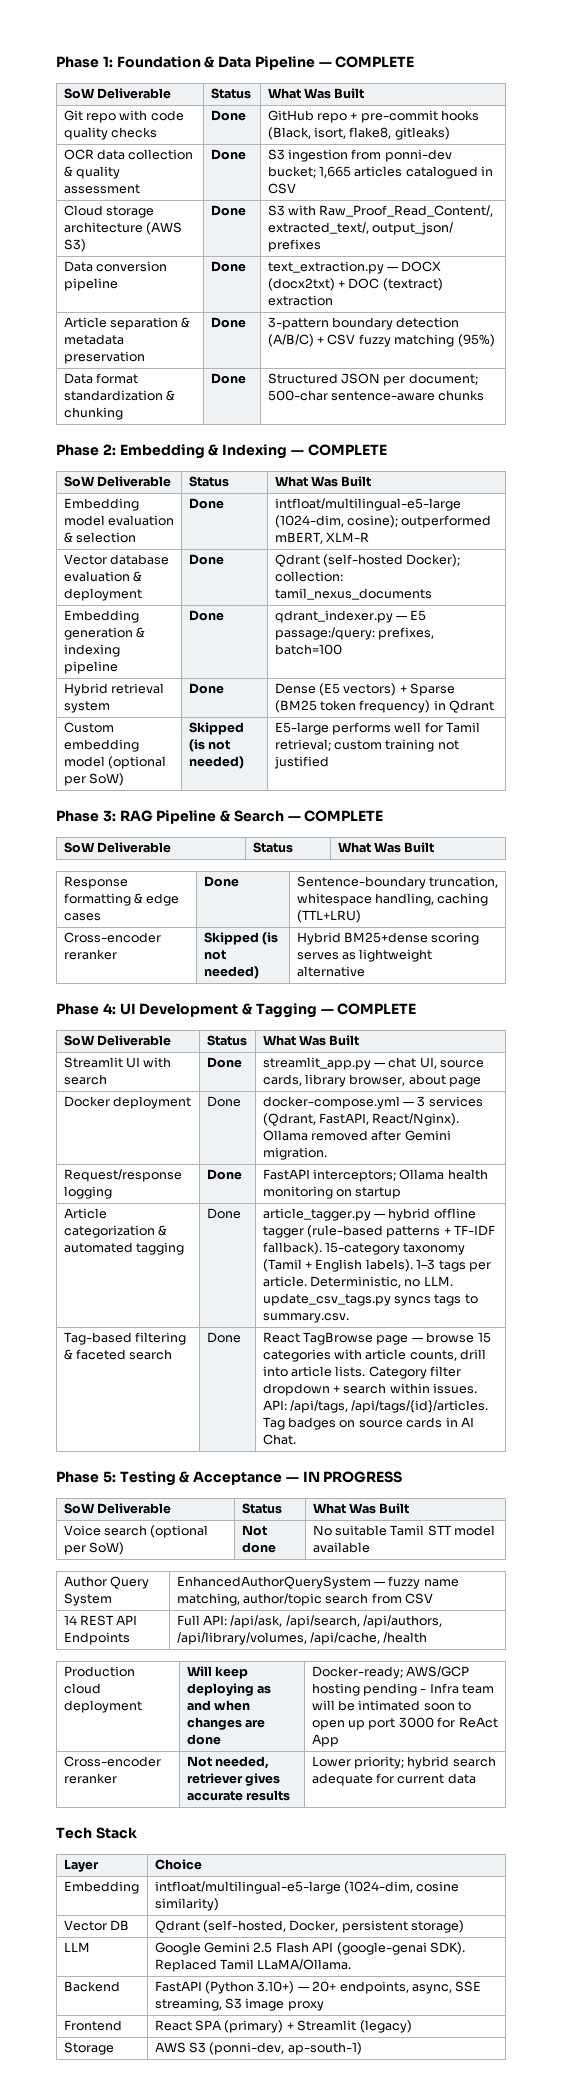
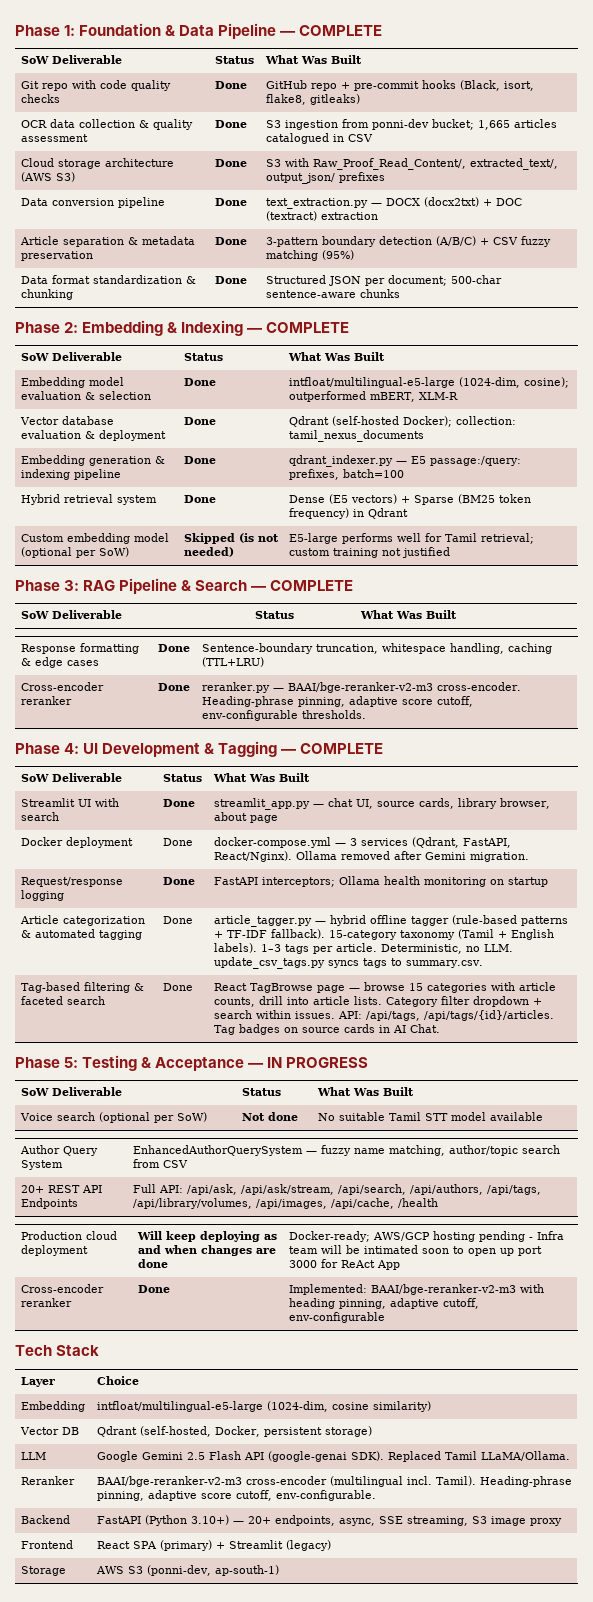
[203,932,279,945] [203,950,226,960] [203,966,259,979] [296,932,480,945] [296,949,433,962] [296,966,365,977] Skipped (is not needed) | Hybrid BM25+dense scoring serves as lightweight alternative -> [157,683,190,691] [201,682,521,693] [201,696,473,707] [201,710,366,721] Done | reranker.py — BAAI/bge-reranker-v2-m3 cross-encoder. Heading-phrase pinning, adaptive score cutoff, env-configurable thresholds.
[63,1615,77,1625] 14 -> [20,1185,44,1193] 20+
(283, 1621) none -> [240,1184,334,1195] /api/ask/stream,
[176,1632,307,1645] /api/library/volumes, -> [486,1185,541,1195] [132,1198,327,1209] /api/tags, /api/library/volumes, /api/images,
[186,1756,270,1769] [186,1773,281,1786] [186,1790,291,1801] [311,1756,496,1769] [311,1773,476,1786] Not needed, retriever gives accurate results | Lower priority; hybrid search adequate for current data -> [137,1285,170,1293] [288,1284,544,1295] [288,1298,479,1309] [288,1312,385,1323] Done | Implemented: BAAI/bge-reranker-v2-m3 with heading pinning, adaptive cutoff, env-configurable
(352, 1964) none -> [20,1476,75,1485] [96,1476,572,1487] [96,1490,376,1501] // Reranker | BAAI/bge-reranker-v2-m3 cross-encoder (multilingual incl. Tamil). Heading-phrase pinning, adaptive score cutoff, env-configurable.

